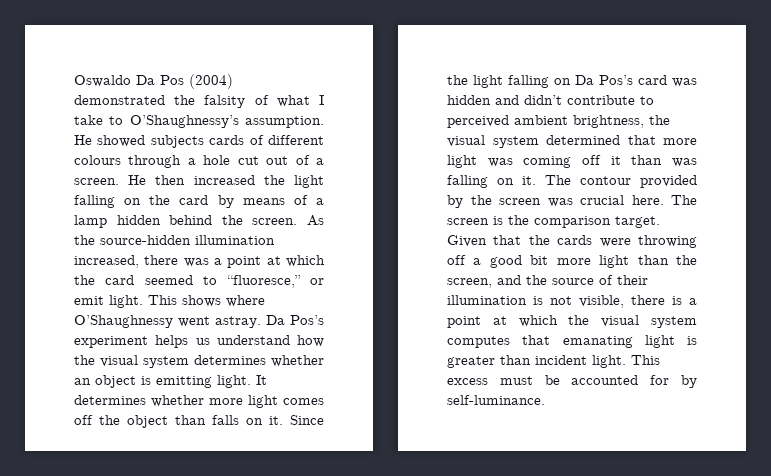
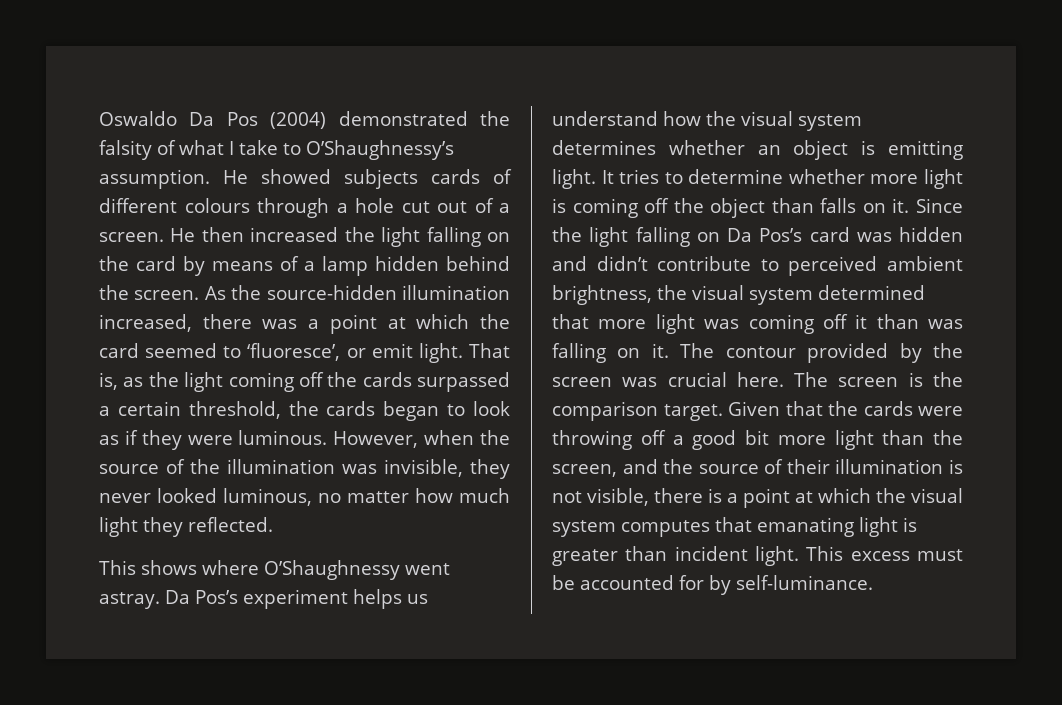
[226,275,301,288] “fluoresce,” -> [247,343,341,361] ‘fluoresce’,
(143, 301) none -> [469,343,511,358] [99,372,510,392] [99,401,510,421] [99,430,510,450] [99,459,510,479] [99,488,510,506] [99,517,273,537] That is, as the light coming off the cards surpassed a certain threshold, the cards began to look as if they were luminous. However, when the source of the illumination was invisible, they never looked luminous, no matter how much light they reflected. //
[74,395,146,405] determines -> [619,169,784,184] tries to determine
[283,398,324,405] comes -> [552,198,638,218] is coming

